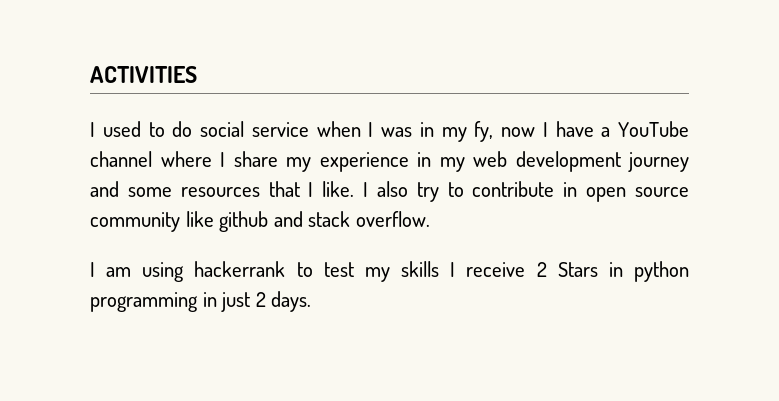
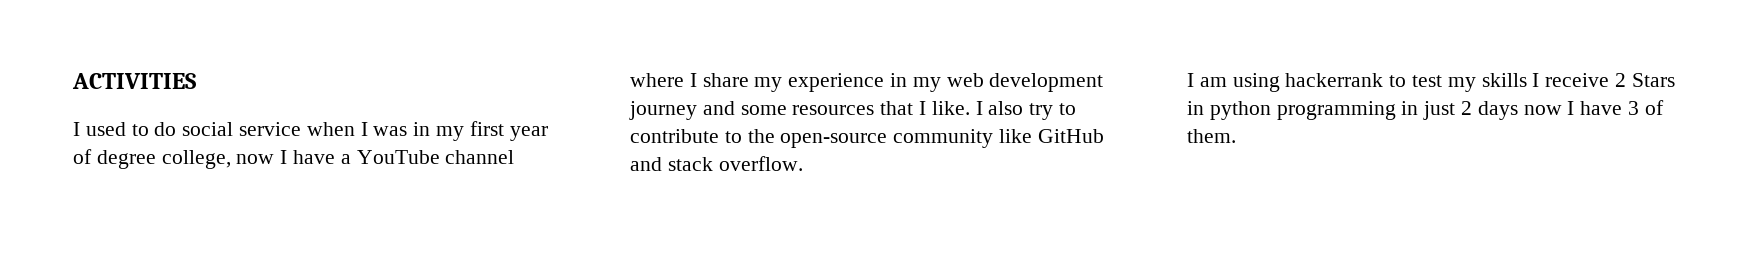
[474,121,494,142] fy, -> [469,121,548,141] [73,149,231,169] first year of degree college,
[563,182,690,202] in open source -> [724,129,888,148] to the open-source
[219,211,269,232] github -> [1037,129,1104,143] GitHub
[271,291,312,312] days. -> [1477,100,1664,120] [1187,129,1236,143] days now I have 3 of them.

